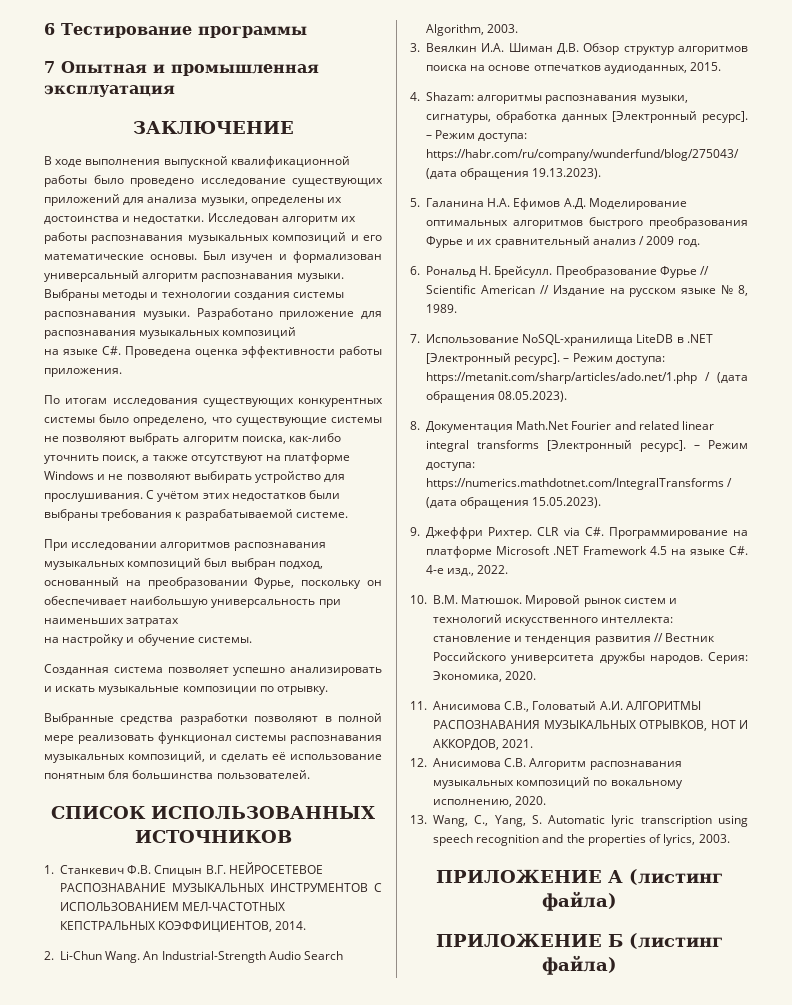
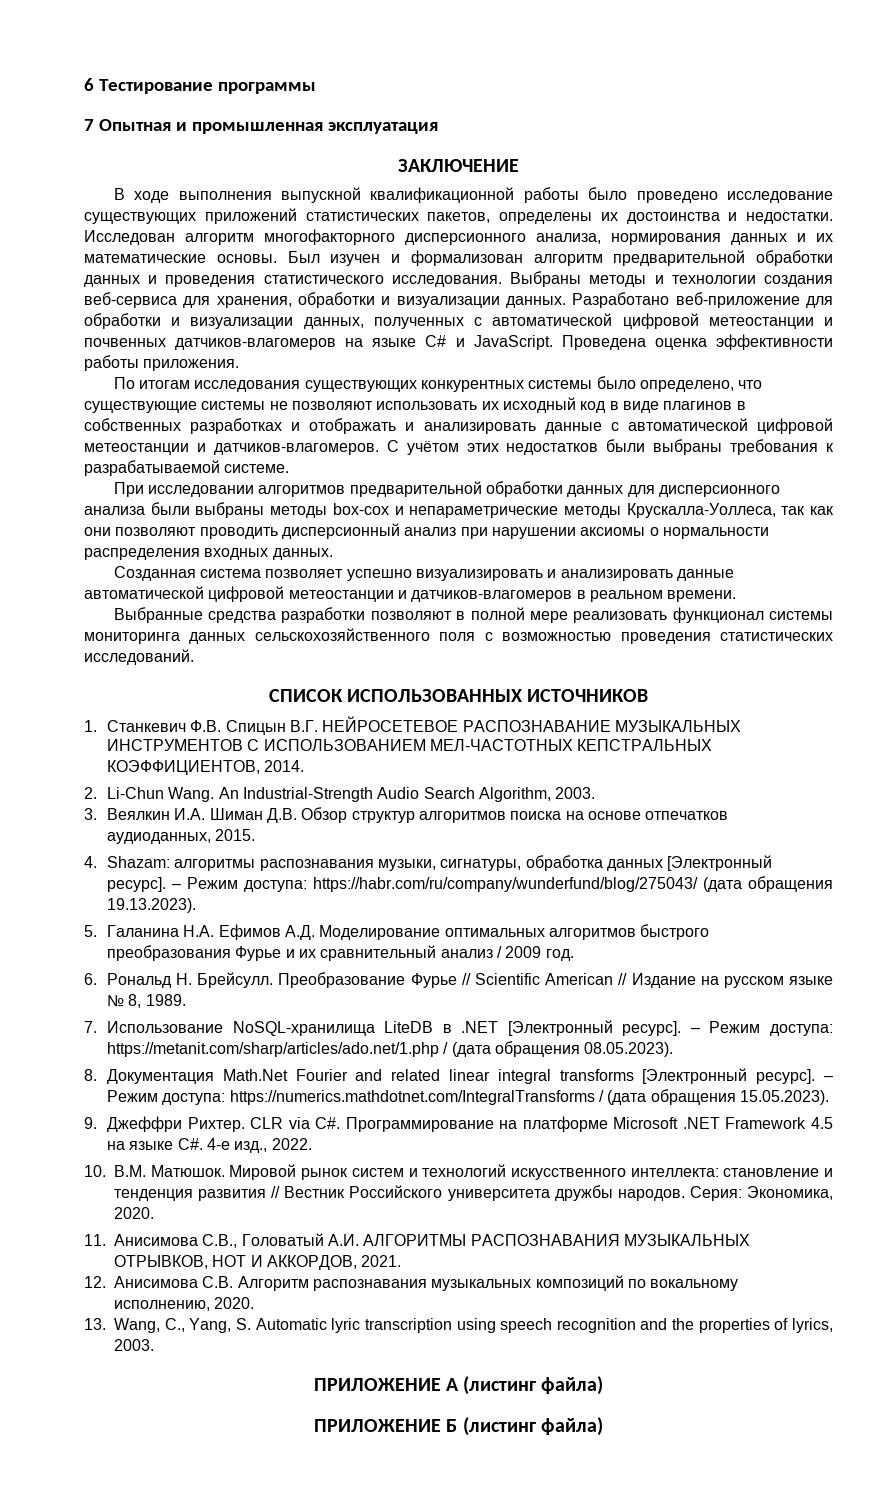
[123,197,248,206] для анализа музыки, -> [305,212,491,223] статистических пакетов,
[341,216,357,222] [44,232,382,244] их работы распознавания музыкальных композиций и его -> [264,229,833,245] многофакторного дисперсионного анализа, нормирования данных и их
[44,270,344,282] универсальный алгоритм распознавания музыки. -> [533,250,833,266] [84,275,502,287] алгоритм предварительной обработки данных и проведения статистического исследования.
[293,292,345,298] [44,308,382,320] [44,327,297,339] [44,346,121,355] системы распознавания музыки. Разработано приложение для распознавания музыкальных композиций // на языке C#. -> [84,292,833,308] [84,313,833,329] [84,335,553,350] веб-сервиса для хранения, обработки и визуализации данных. Разработано веб-приложение для обработки и визуализации данных, полученных с автоматической цифровой метеостанции и почвенных датчиков-влагомеров на языке C# и JavaScript.
[129,433,342,445] [44,452,351,464] [44,471,346,483] [44,493,143,502] выбрать алгоритм поиска, как-либо уточнить поиск, а также отсутствуют на платформе Windows и не позволяют выбирать устройство для прослушивания. -> [376,397,746,413] [84,418,833,434] [84,443,379,455] использовать их исходный код в виде плагинов в собственных разработках и отображать и анализировать данные с автоматической цифровой метеостанции и датчиков-влагомеров.
[233,542,326,551] [44,558,323,570] [44,577,382,589] [44,596,341,608] [44,618,180,627] [44,634,252,646] [44,664,382,676] [44,686,329,695] распознавания музыкальных композиций был выбран подход, основанный на преобразовании Фурье, поскольку он обеспечивает наибольшую универсальность при наименьших затратах // на настройку и обучение системы. // Созданная система позволяет успешно анализировать и искать музыкальные композиции по отрывку. -> [349,481,781,497] [84,502,835,518] [84,523,769,539] [84,548,333,560] [113,566,735,581] [84,586,737,602] предварительной обработки данных для дисперсионного анализа были выбраны методы box-cox и непараметрические методы Крускалла-Уоллеса, так как они позволяют проводить дисперсионный анализ при нарушении аксиомы о нормальности распределения входных данных. // Созданная система позволяет успешно визуализировать и анализировать данные автоматической цифровой метеостанции и датчиков-влагомеров в реальном времени.
[290,735,382,744] [44,751,382,763] [44,770,310,779] распознавания музыкальных композиций, и сделать её использование понятным бля большинства пользователей. -> [84,628,834,644] [84,649,194,665] мониторинга данных сельскохозяйственного поля с возможностью проведения статистических исследований.

